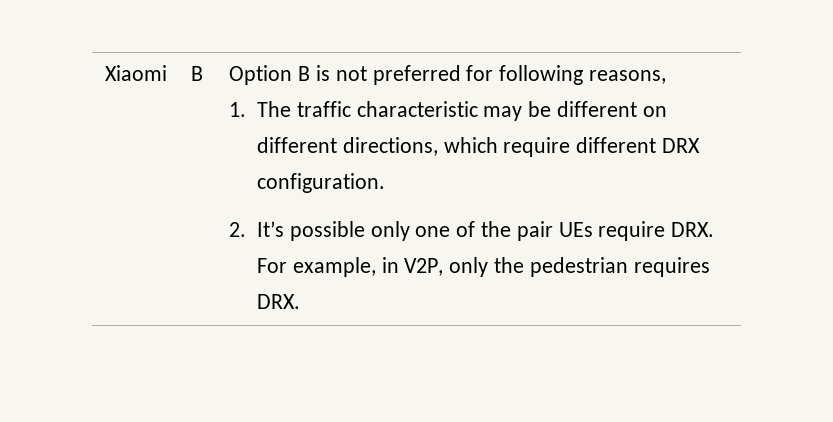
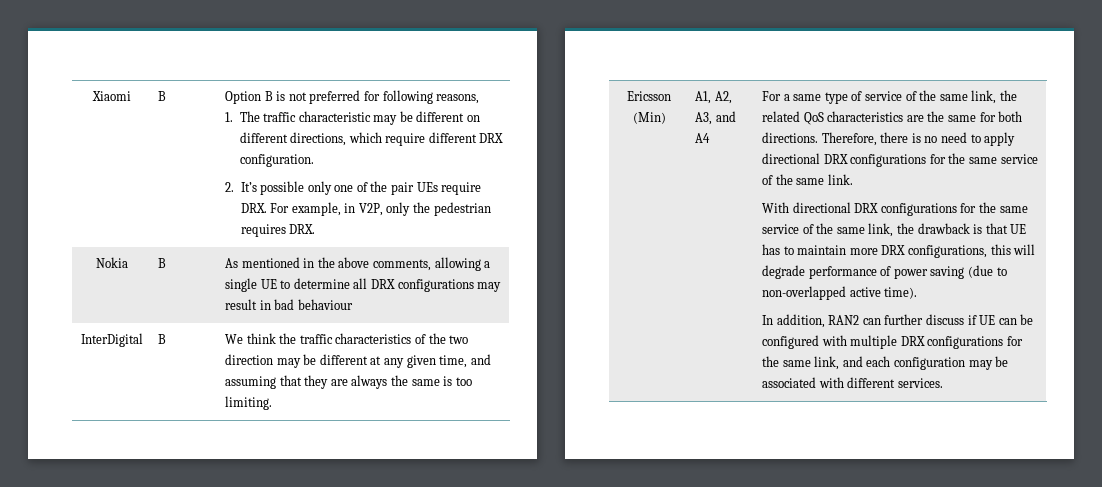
(301, 301) none -> [96,257,128,268] [158,258,167,268] [225,257,491,271] [225,278,502,292] [225,299,353,310] [81,333,143,347] [158,334,167,344] [225,333,469,344] [225,354,491,368] [225,375,472,389] [225,396,273,410] [627,91,671,101] [632,112,666,124] [695,91,732,104] [695,111,736,125] [695,133,711,143] [762,90,1017,104] [762,111,1023,125] [762,132,1016,146] [762,153,1038,167] [762,174,853,185] [762,202,1028,216] [762,223,1027,237] [762,244,1036,258] [762,265,1007,279] [762,286,918,300] [762,314,1034,328] [762,335,1023,349] [762,356,1009,370] [762,377,943,388] // Nokia | B | As mentioned in the above comments, allowing a single UE to determine all DRX configurations may result in bad behaviour // InterDigital | B | We think the traffic characteristics of the two direction may be different at any given time, and assuming that they are always the same is too limiting. // Ericsson (Min) | A1, A2, A3, and A4 | For a same type of service of the same link, the related QoS characteristics are the same for both directions. Therefore, there is no need to apply directional DRX configurations for the same service of the same link. // With directional DRX configurations for the same service of the same link, the drawback is that UE has to maintain more DRX configurations, this will degrade performance of power saving (due to non-overlapped active time). // In addition, RAN2 can further discuss if UE can be configured with multiple DRX configurations for the same link, and each configuration may be associated with different services.

